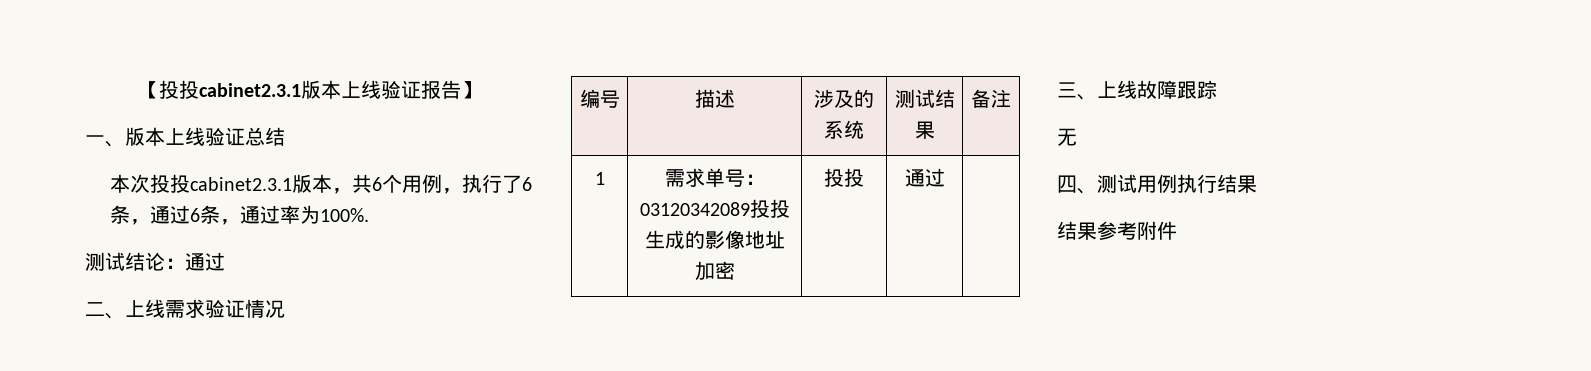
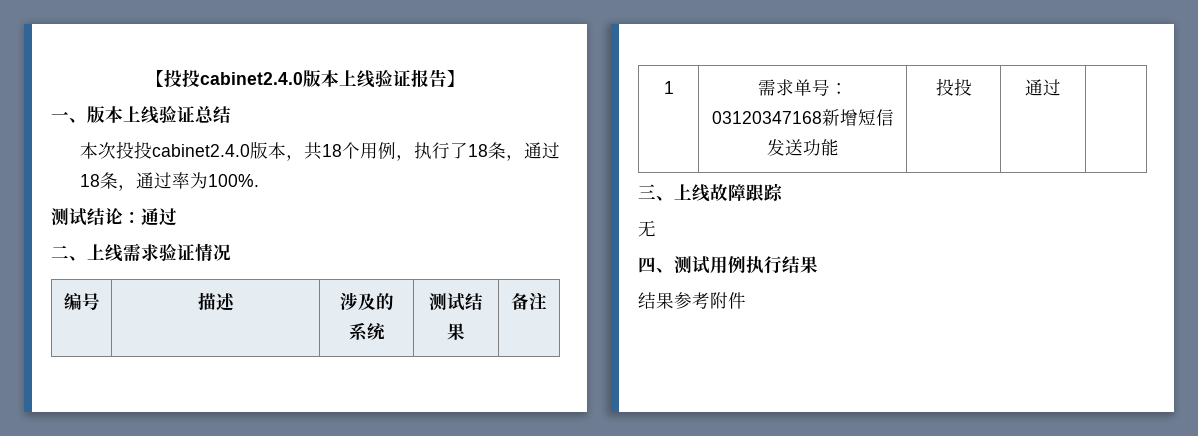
[198,83,301,97] cabinet2.3.1 -> [200,72,303,85] cabinet2.4.0
[190,177,293,191] cabinet2.3.1 -> [151,144,250,157] cabinet2.4.0
[372,177,383,191] 6 -> [321,144,342,157] 18
[522,177,533,191] [110,205,201,225] 6条，通过6 -> [467,142,560,161] [79,174,100,187] 18条，通过18
[639,199,790,218] [644,230,785,249] [694,261,735,281] 03120342089投投生成的影像地址加密 -> [711,109,894,126] [766,139,839,156] 03120347168新增短信发送功能

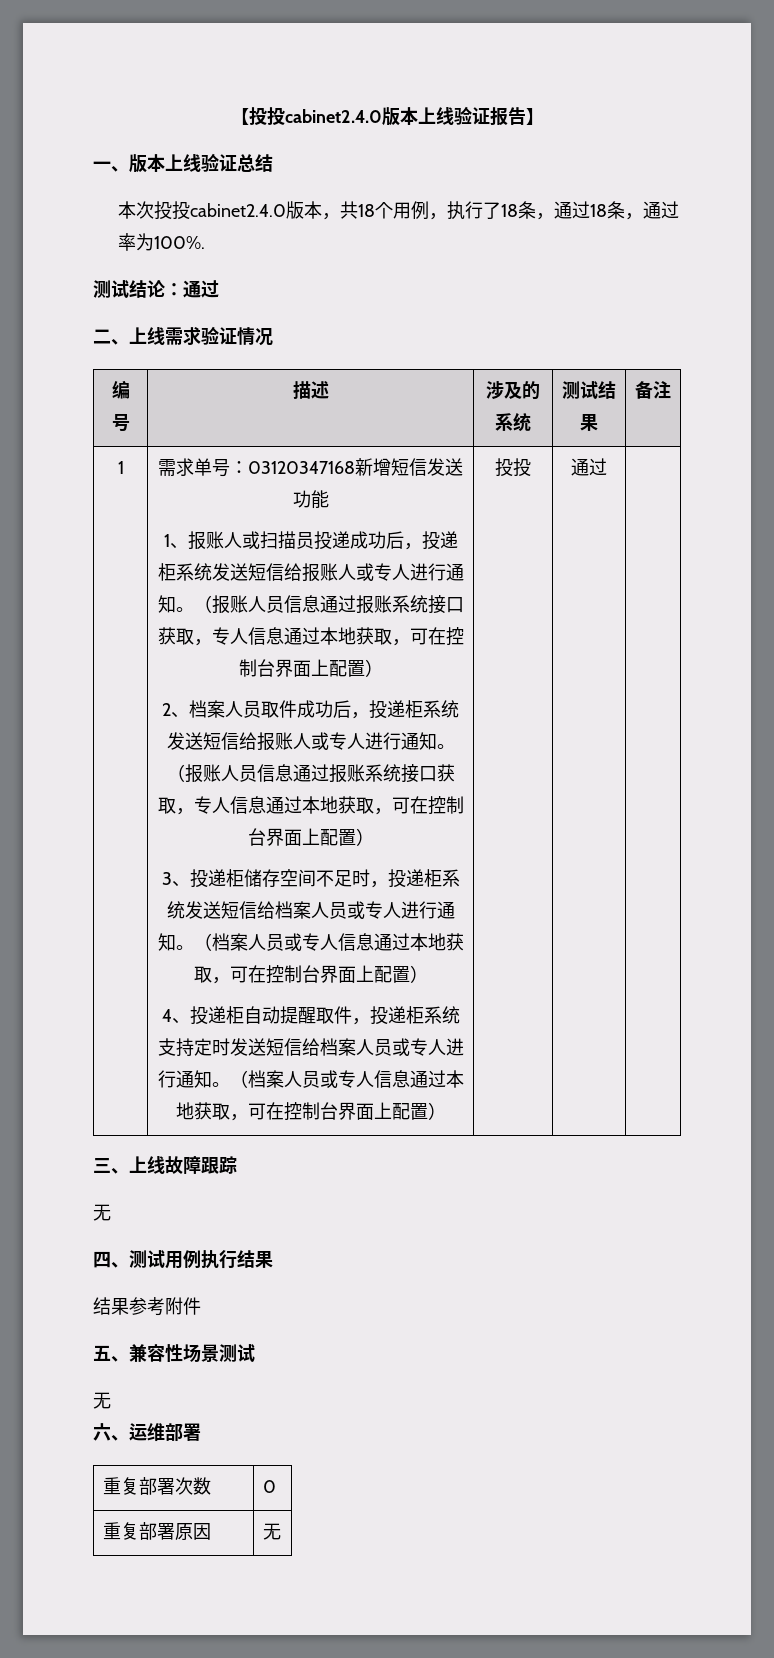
(839, 147) none -> [163,531,458,550] [157,563,464,582] [157,595,464,614] [157,627,464,646] [238,659,383,677] [162,700,459,719] [166,732,455,751] [166,764,455,783] [157,796,464,815] [247,828,374,846] [161,869,460,888] [166,901,455,919] [157,933,464,951] [193,965,428,984] [161,1006,460,1025] [157,1038,464,1057] [157,1070,464,1088] [175,1102,446,1121] // 1、报账人或扫描员投递成功后，投递柜系统发送短信给报账人或专人进行通知。（报账人员信息通过报账系统接口获取，专人信息通过本地获取，可在控制台界面上配置） // 2、档案人员取件成功后，投递柜系统发送短信给报账人或专人进行通知。（报账人员信息通过报账系统接口获取，专人信息通过本地获取，可在控制台界面上配置） // 3、投递柜储存空间不足时，投递柜系统发送短信给档案人员或专人进行通知。（档案人员或专人信息通过本地获取，可在控制台界面上配置） // 4、投递柜自动提醒取件，投递柜系统支持定时发送短信给档案人员或专人进行通知。（档案人员或专人信息通过本地获取，可在控制台界面上配置）
(746, 300) none -> [93,1344,255,1362] [93,1392,111,1409] [93,1423,201,1442] [102,1477,211,1495] [262,1480,276,1493] [102,1522,211,1540] [262,1523,281,1540] // 五、兼容性场景测试 // 无 // 六、运维部署 // 重复部署次数 | 0 // 重复部署原因 | 无

